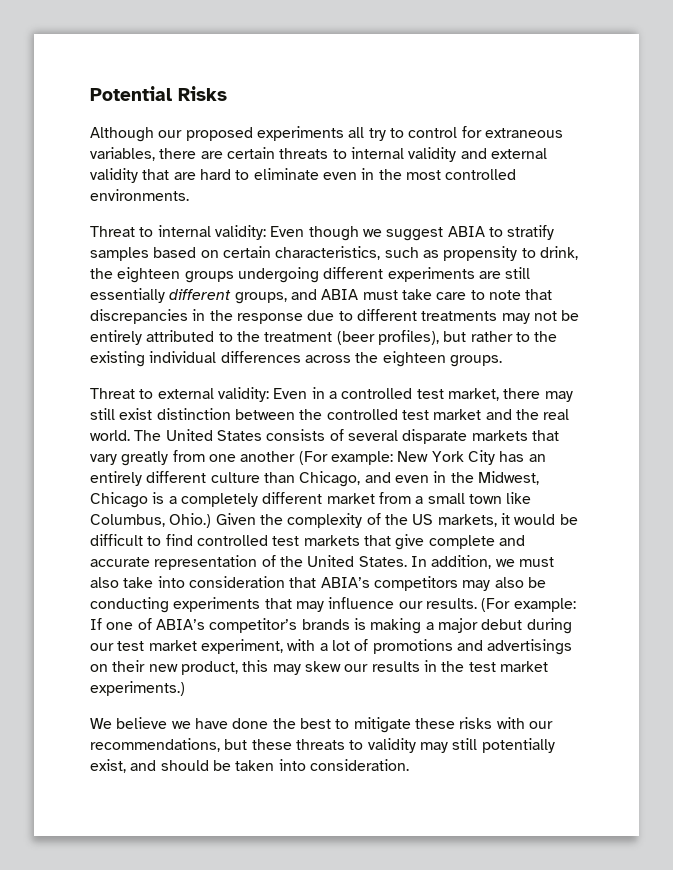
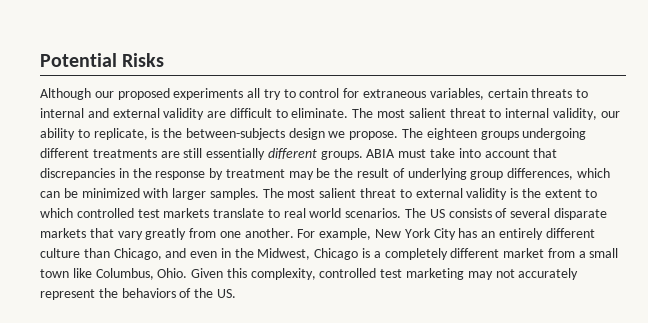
[159,148,223,159] there are -> (484, 94) none
[408,147,457,162] validity -> (84, 113) none
[142,168,517,180] [90,189,189,201] [90,225,555,241] [90,246,578,261] [90,268,113,279] that are hard to eliminate even in the most controlled environments. // Threat to internal validity: Even though we suggest ABIA to stratify samples based on certain characteristics, such as propensity to drink, the -> [207,108,620,120] [40,128,424,140] are difficult to eliminate. The most salient threat to internal validity, our ability to replicate, is the between-subjects design we propose. The
[387,267,475,282] experiments -> [92,149,157,158] treatments
[234,289,317,304] groups, and -> [320,151,363,160] groups.
[436,290,521,300] care to note -> [458,148,530,158] into account
[307,309,580,324] [90,330,558,345] [90,351,502,367] [90,387,573,402] [90,408,570,420] [90,429,262,441] due to different treatments may not be entirely attributed to the treatment (beer profiles), but rather to the existing individual differences across the eighteen groups. // Threat to external validity: Even in a controlled test market, there may still exist distinction between the controlled test market and the real world. The United States -> [209,168,610,180] [40,188,598,200] [40,208,445,218] by treatment may be the result of underlying group differences, which can be minimized with larger samples. The most salient threat to external validity is the extent to which controlled test markets translate to real world scenarios. The US
[240,451,393,465] another (For example: -> [244,228,372,240] another. For example,
[169,513,578,528] [90,534,525,550] [90,555,554,570] [90,576,546,591] [90,597,576,613] [90,618,572,634] [90,639,573,655] [90,660,548,675] [90,681,185,696] [90,717,553,733] [90,738,555,753] [90,759,409,773] Ohio.) Given the complexity of the US markets, it would be difficult to find controlled test markets that give complete and accurate representation of the United States. In addition, we must also take into consideration that ABIA’s competitors may also be conducting experiments that may influence our results. (For example: If one of ABIA’s competitor’s brands is making a major debut during our test market experiment, with a lot of promotions and advertisings on their new product, this may skew our results in the test market experiments.) // We believe we have done the best to mitigate these risks with our recommendations, but these threats to validity may still potentially exist, and should be taken into consideration. -> [157,268,579,280] [40,288,236,300] Ohio. Given this complexity, controlled test marketing may not accurately represent the behaviors of the US.

